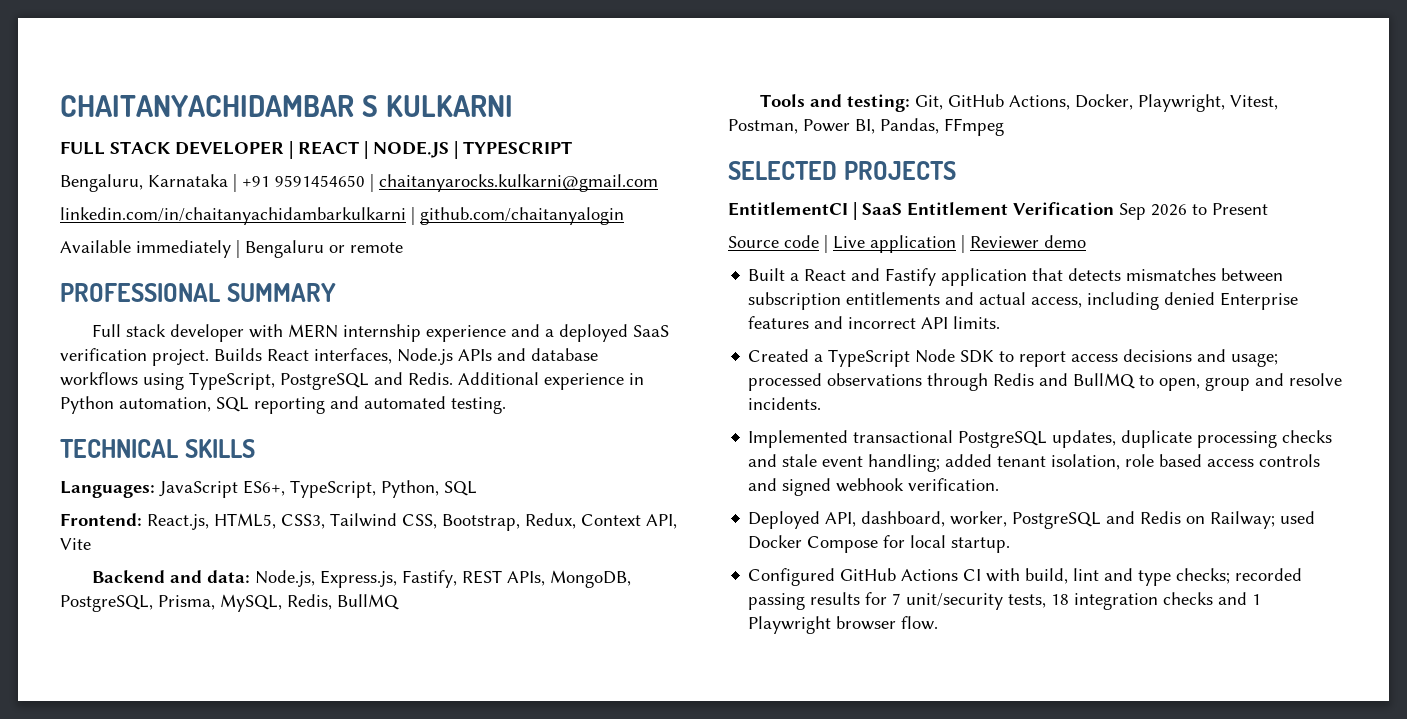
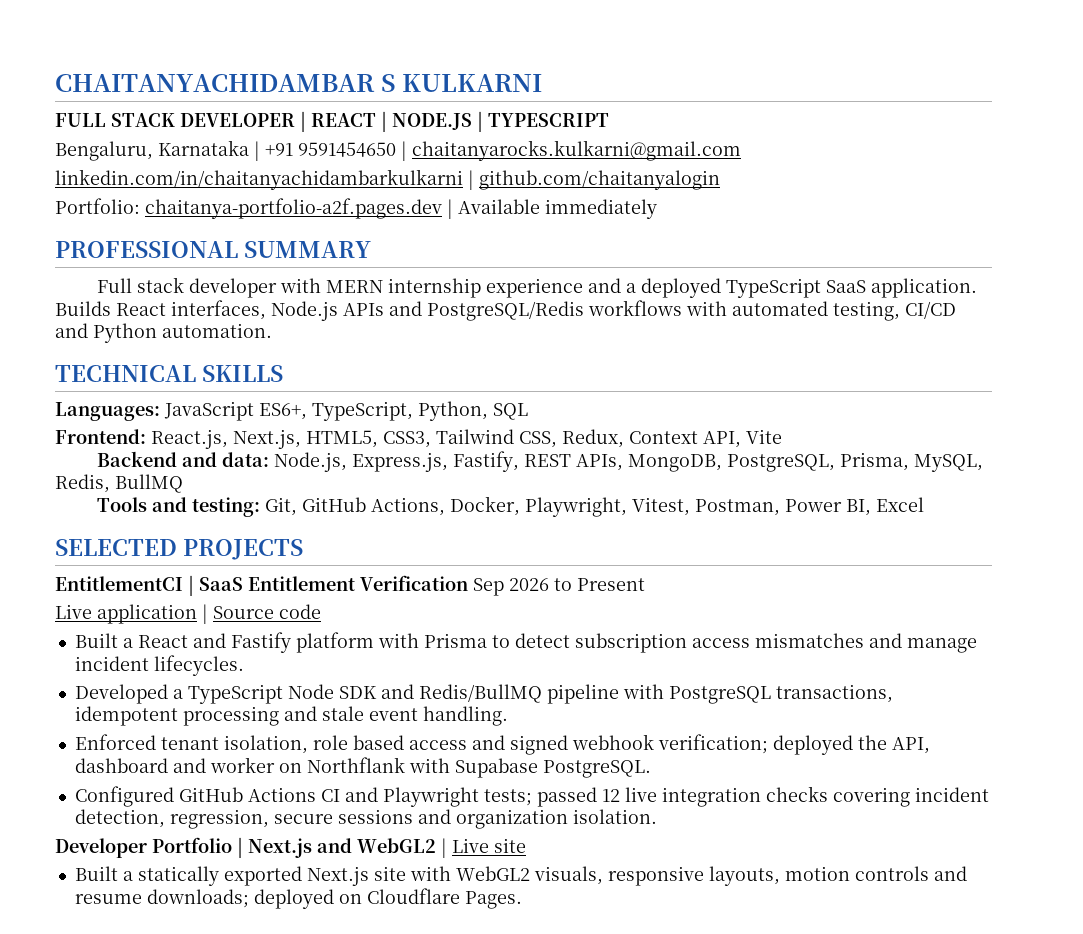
(624, 216) none -> [55,198,453,219] Portfolio: chaitanya-portfolio-a2f.pages.dev |
[236,240,403,258] | Bengaluru or remote -> (657, 209) none
[632,325,669,337] [60,348,209,366] SaaS verification project. -> [726,278,978,298] TypeScript SaaS application.
[531,348,598,361] [60,372,644,390] [60,396,506,414] database workflows using TypeScript, PostgreSQL and Redis. Additional experience in Python automation, SQL reporting and automated testing. -> [427,300,956,321] [55,323,272,343] PostgreSQL/Redis workflows with automated testing, CI/CD and Python automation.
(209, 522) none -> [233,429,301,449] Next.js,
[442,514,520,531] Bootstrap, -> (557, 439) none
[880,118,1004,136] Pandas, FFmpeg -> [876,497,925,512] Excel
[728,235,828,253] Source code | -> (645, 584) none
[970,235,1086,249] Reviewer demo -> [213,604,321,619] Source code
[941,268,1284,286] [748,292,1299,310] [748,316,1001,329] [748,349,1279,367] [748,373,1343,391] [748,397,822,410] [748,430,1333,448] application that detects mismatches between subscription entitlements and actual access, including denied Enterprise features and incorrect API limits. // Created a TypeScript Node SDK to report access decisions and usage; processed observations through Redis and BullMQ to open, group and resolve incidents. // Implemented transactional PostgreSQL updates, duplicate processing checks -> [295,632,977,653] [74,655,244,676] [74,684,893,704] [74,706,279,726] platform with Prisma to detect subscription access mismatches and manage incident lifecycles. // Developed a TypeScript Node SDK and Redis/BullMQ pipeline with PostgreSQL transactions, idempotent processing
[868,454,993,472] handling; added -> [422,706,508,726] [74,734,156,750] handling. // Enforced
[1259,454,1321,467] controls -> (467, 745) none
[908,478,1000,491] [748,511,1316,529] [748,535,1011,553] [748,568,1303,586] [748,592,1262,610] [748,616,939,634] verification. // Deployed API, dashboard, worker, PostgreSQL and Redis on Railway; used Docker Compose for local startup. // Configured GitHub Actions CI with build, lint and type checks; recorded passing results for 7 unit/security tests, 18 integration checks and 1 Playwright browser flow. -> [657,734,930,755] [74,757,651,778] [74,786,989,807] [74,809,657,829] [55,837,526,858] [74,866,967,886] [74,888,522,909] verification; deployed the API, dashboard and worker on Northflank with Supabase PostgreSQL. // Configured GitHub Actions CI and Playwright tests; passed 12 live integration checks covering incident detection, regression, secure sessions and organization isolation. // Developer Portfolio | Next.js and WebGL2 | Live site // Built a statically exported Next.js site with WebGL2 visuals, responsive layouts, motion controls and resume downloads; deployed on Cloudflare Pages.

